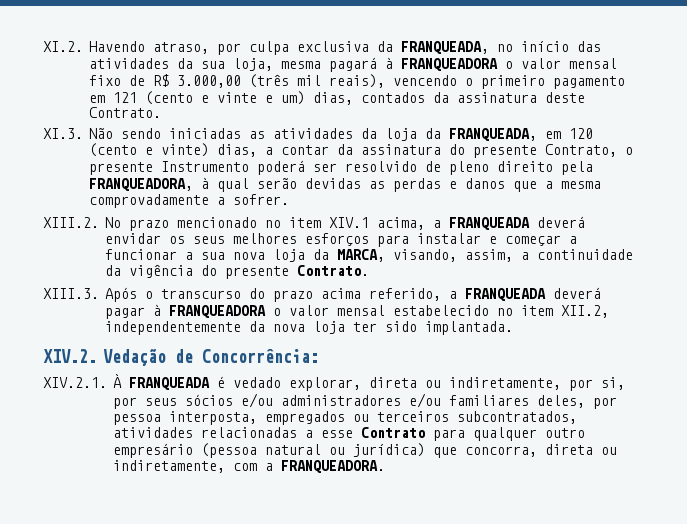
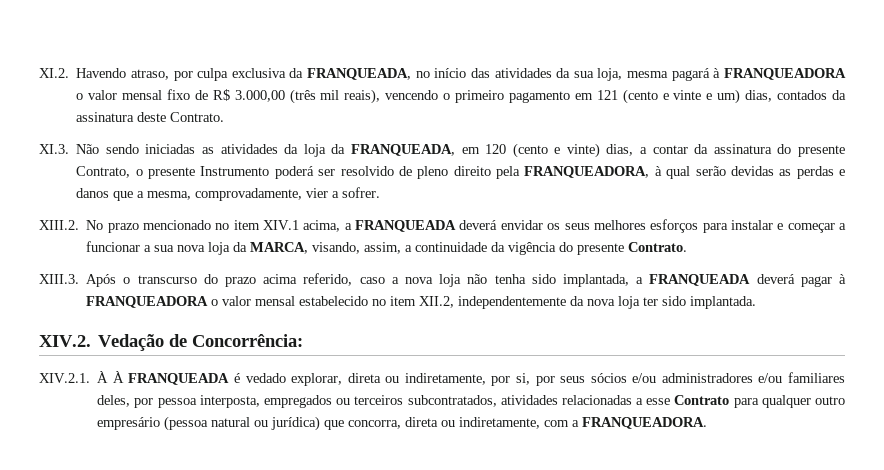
[561,181,601,189] [89,194,209,208] mesma comprovadamente -> [147,188,329,201] mesma, comprovadamente, vier
(441, 294) none -> [359,274,630,287] caso a nova loja não tenha sido implantada,
(122, 381) none -> [112,371,124,383] À

